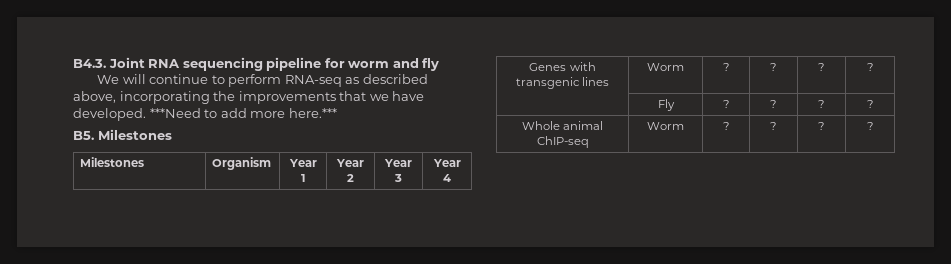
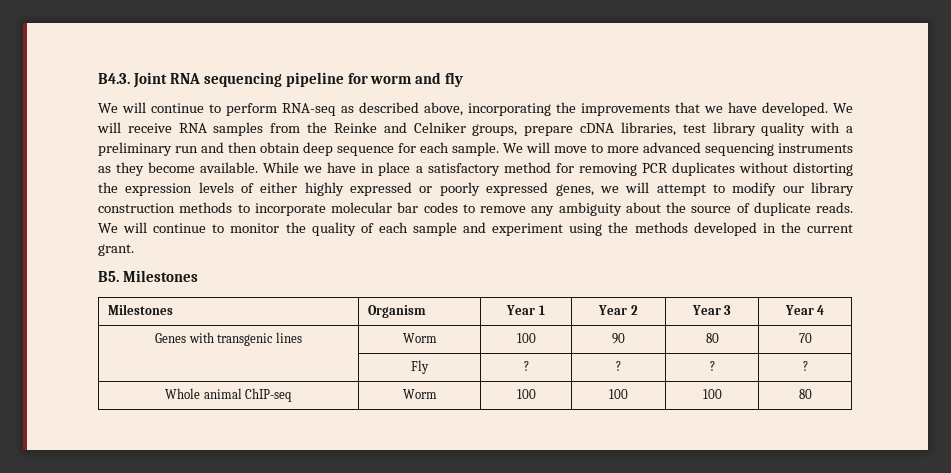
[149,108,337,118] ***Need to add more here.*** -> [833,103,853,113] [97,122,854,136] [98,142,853,156] [98,162,853,176] [98,182,855,196] [98,202,853,216] [98,222,853,236] [98,244,134,256] We will receive RNA samples from the Reinke and Celniker groups, prepare cDNA libraries, test library quality with a preliminary run and then obtain deep sequence for each sample. We will move to more advanced sequencing instruments as they become available. While we have in place a satisfactory method for removing PCR duplicates without distorting the expression levels of either highly expressed or poorly expressed genes, we will attempt to modify our library construction methods to incorporate molecular bar codes to remove any ambiguity about the source of duplicate reads. We will continue to monitor the quality of each sample and experiment using the methods developed in the current grant.
[722,63,730,71] [770,63,777,71] [818,63,825,71] [866,63,874,71] ? | ? | ? | ? -> [516,333,536,343] [612,333,625,344] [705,333,719,343] [798,333,812,343] 100 | 90 | 80 | 70
[722,122,730,130] [770,122,777,130] [818,122,825,130] [866,122,874,130] ? | ? | ? | ? -> [516,389,536,399] [609,389,628,399] [702,389,722,399] [798,389,812,399] 100 | 100 | 100 | 80

